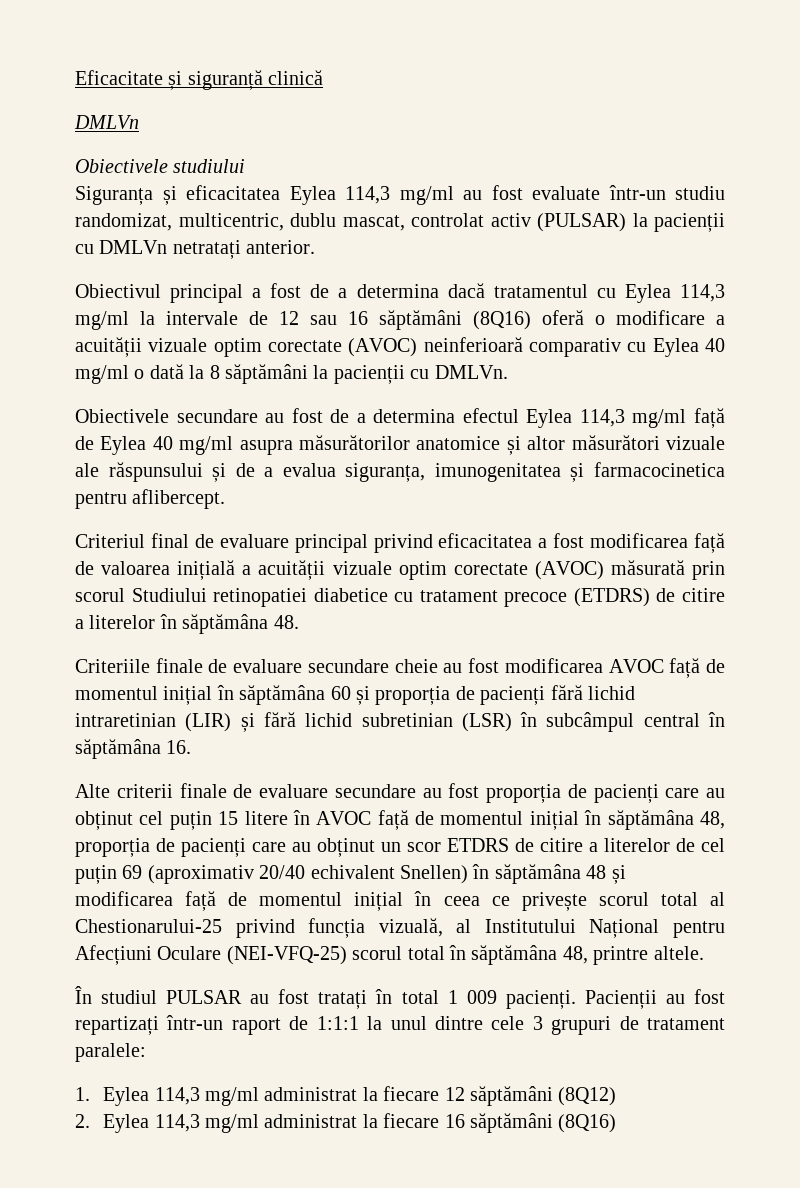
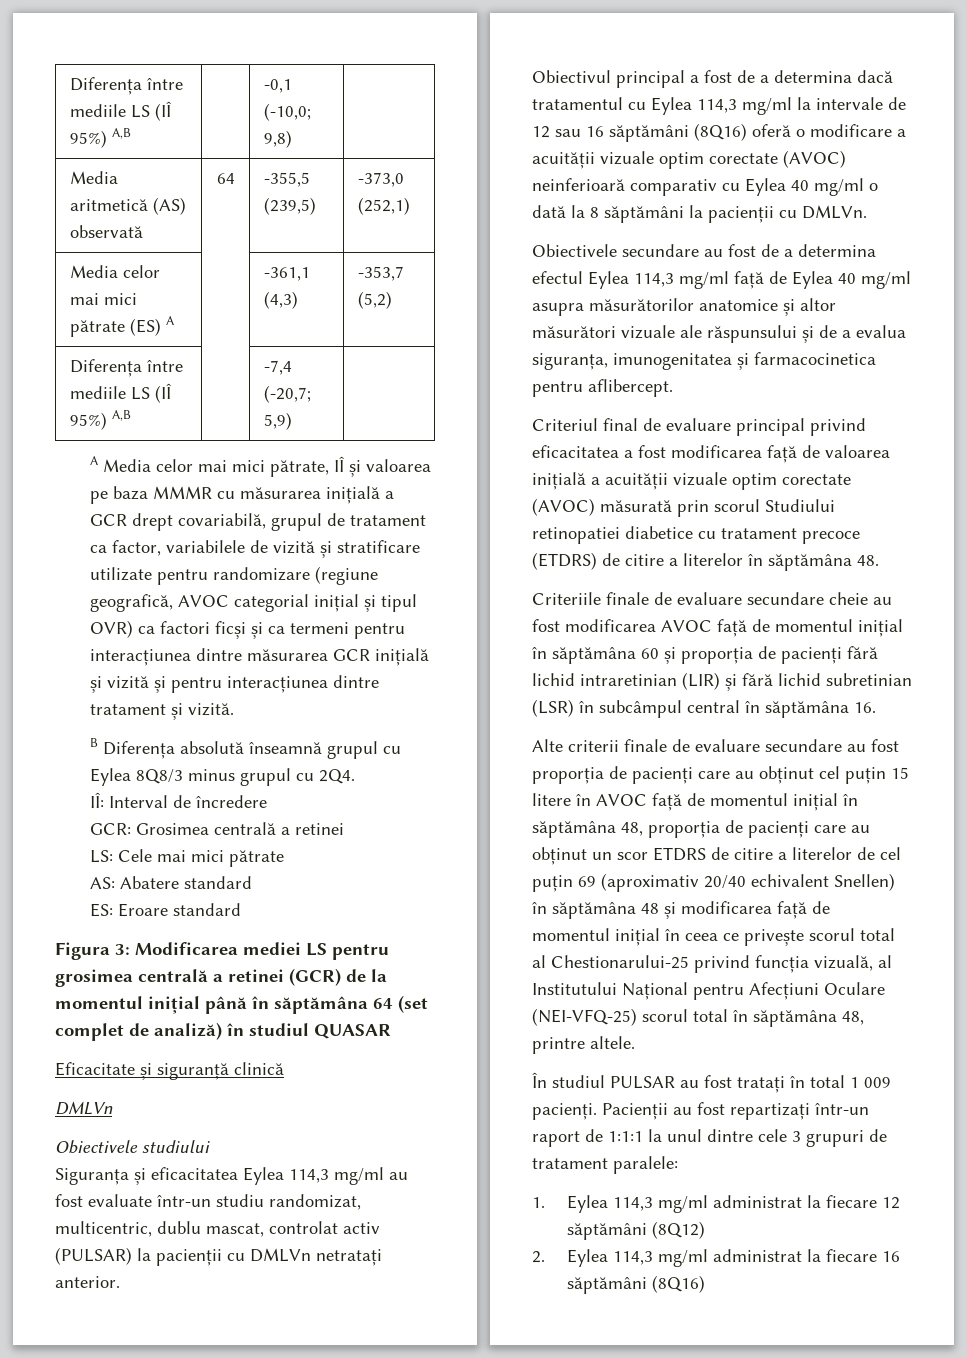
(75, 77) none -> [69,77,183,95] [69,101,171,121] [69,128,131,148] [263,79,292,93] [263,103,311,121] [263,130,292,148] [69,171,118,184] [69,197,186,215] [69,225,143,238] [216,173,235,184] [263,172,310,187] [263,197,316,215] [357,172,404,187] [357,197,410,215] [69,265,160,278] [69,293,137,305] [69,316,174,337] [263,267,310,281] [263,291,298,309] [357,266,404,281] [357,291,392,309] [69,359,183,377] [69,383,171,403] [69,410,131,430] [263,360,292,375] [263,385,311,403] [263,412,292,430] [90,456,432,477] [90,486,395,504] [90,513,427,531] [90,540,421,558] [90,566,379,585] [90,594,418,612] [90,620,406,639] [90,648,430,666] [90,675,380,693] [90,703,235,720] [90,738,402,759] [90,768,356,786] [90,792,268,808] [90,822,345,835] [90,849,285,867] [90,876,253,889] [90,903,242,917] [55,942,389,960] [55,968,387,987] [55,995,428,1014] [55,1022,391,1041] Diferența între mediile LS (IÎ 95%) A,B | | -0,1 (-10,0; 9,8) | // Media aritmetică (AS) observată | 64 | -355,5 (239,5) | -373,0 (252,1) // Media celor mai mici pătrate (ES) A | | -361,1 (4,3) | -353,7 (5,2) // Diferența între mediile LS (IÎ 95%) A,B | | -7,4 (-20,7; 5,9) | // A Media celor mai mici pătrate, IÎ și valoarea pe baza MMMR cu măsurarea inițială a GCR drept covariabilă, grupul de tratament ca factor, variabilele de vizită și stratificare utilizate pentru randomizare (regiune geografică, AVOC categorial inițial și tipul OVR) ca factori ficși și ca termeni pentru interacțiunea dintre măsurarea GCR inițială și vizită și pentru interacțiunea dintre tratament și vizită. // B Diferența absolută înseamnă grupul cu Eylea 8Q8/3 minus grupul cu 2Q4. // IÎ: Interval de încredere // GCR: Grosimea centrală a retinei // LS: Cele mai mici pătrate // AS: Abatere standard // ES: Eroare standard // Figura 3: Modificarea mediei LS pentru grosimea centrală a retinei (GCR) de la momentul inițial până în săptămâna 64 (set complet de analiză) în studiul QUASAR //

